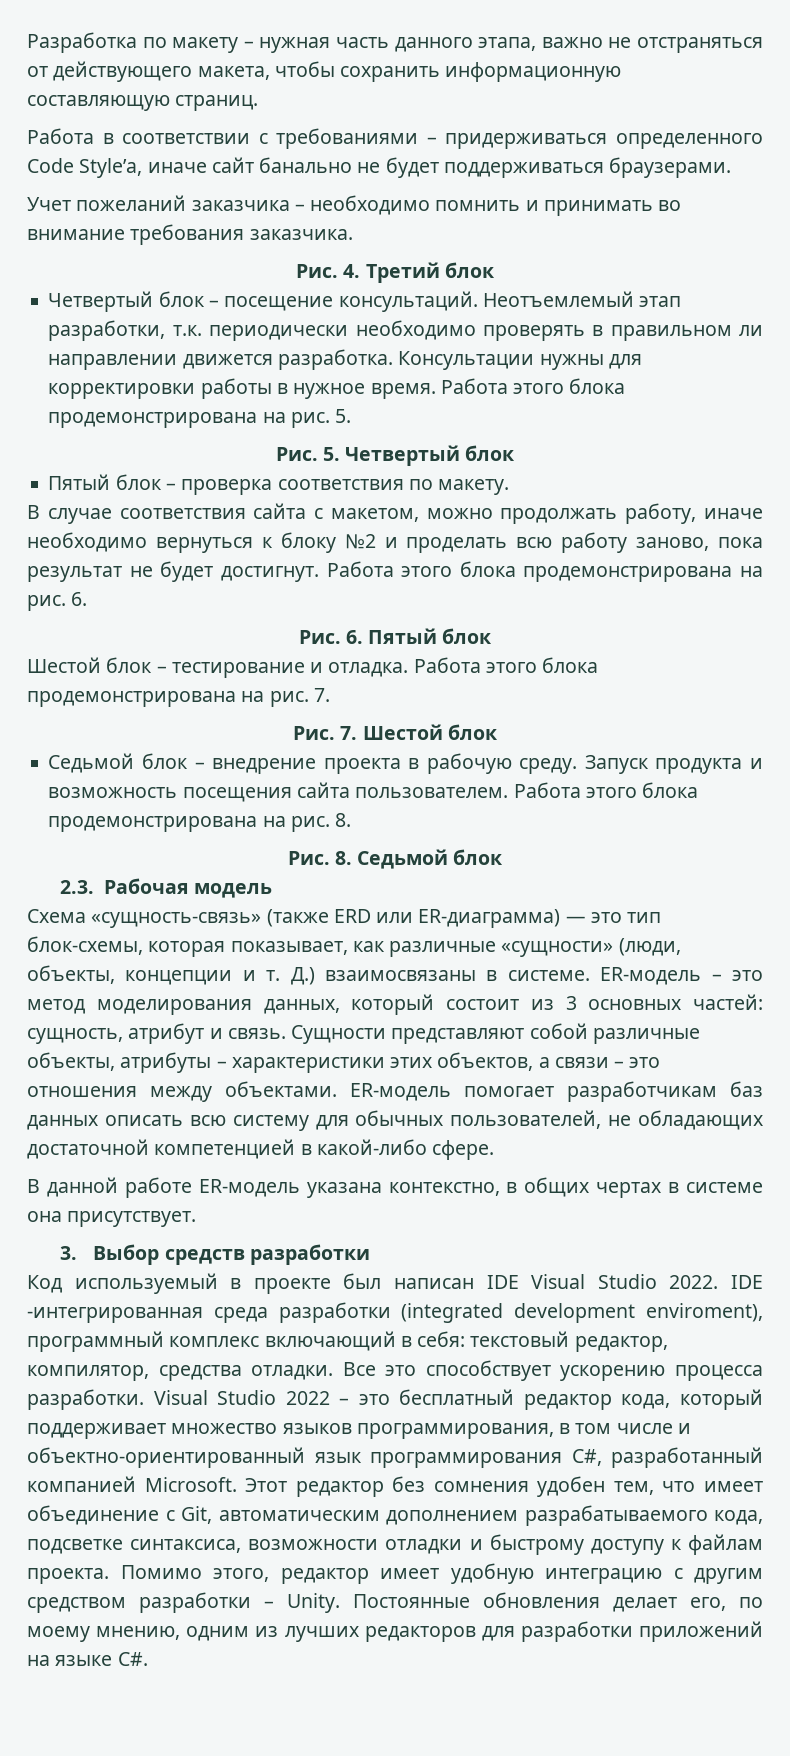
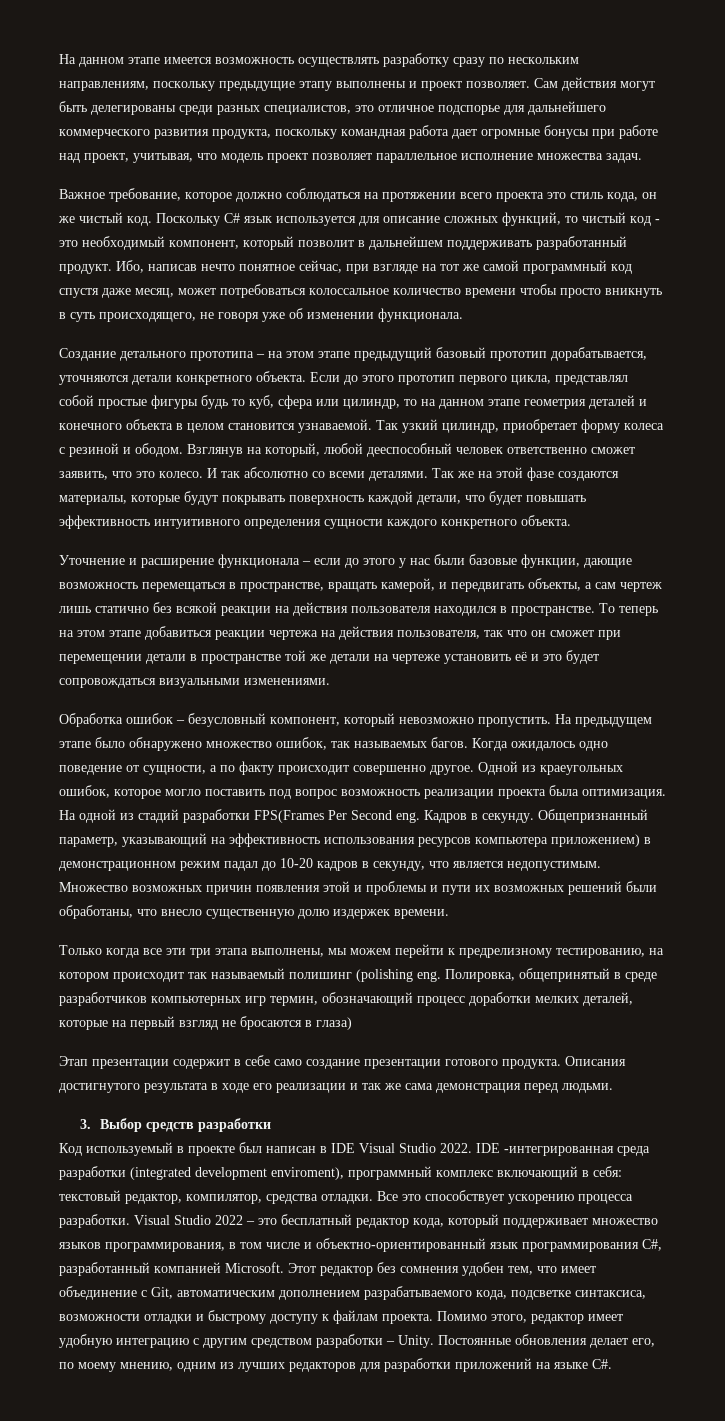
[27,32,764,53] [27,61,622,82] [27,95,259,111] [27,128,764,149] [27,157,732,178] [27,195,682,216] [27,224,353,245] [296,262,495,283] [48,291,682,312] [48,320,764,341] [48,349,642,370] [48,378,626,399] [48,409,352,428] [275,445,516,466] [48,474,510,495] [27,503,763,524] [27,532,763,553] [27,561,763,582] [27,592,88,611] [298,628,493,644] [27,657,599,678] [27,688,330,707] [293,724,498,740] [48,753,763,774] [48,782,699,802] [48,813,352,832] [287,849,504,869] [60,878,273,898] [27,909,662,928] [27,936,681,957] [27,965,763,985] [27,994,763,1015] [27,1023,700,1044] [27,1052,661,1073] [27,1081,763,1102] [27,1110,763,1131] [27,1139,495,1160] [27,1177,763,1198] [27,1211,197,1227] Разработка по макету – нужная часть данного этапа, важно не отстраняться от действующего макета, чтобы сохранить информационную составляющую страниц. // Работа в соответствии с требованиями – придерживаться определенного Code Style’a, иначе сайт банально не будет поддерживаться браузерами. // Учет пожеланий заказчика – необходимо помнить и принимать во внимание требования заказчика. // Рис. 4. Третий блок // Четвертый блок – посещение консультаций. Неотъемлемый этап разработки, т.к. периодически необходимо проверять в правильном ли направлении движется разработка. Консультации нужны для корректировки работы в нужное время. Работа этого блока продемонстрирована на рис. 5. // Рис. 5. Четвертый блок // Пятый блок – проверка соответствия по макету. // В случае соответствия сайта с макетом, можно продолжать работу, иначе необходимо вернуться к блоку №2 и проделать всю работу заново, пока результат не будет достигнут. Работа этого блока продемонстрирована на рис. 6. // Рис. 6. Пятый блок // Шестой блок – тестирование и отладка. Работа этого блока продемонстрирована на рис. 7. // Рис. 7. Шестой блок // Седьмой блок – внедрение проекта в рабочую среду. Запуск продукта и возможность посещения сайта пользователем. Работа этого блока продемонстрирована на рис. 8. // Рис. 8. Седьмой блок // 2.3. Рабочая модель // Схема «сущность-связь» (также ERD или ER-диаграмма) — это тип блок-схемы, которая показывает, как различные «сущности» (люди, объекты, концепции и т. Д.) взаимосвязаны в системе. ER-модель – это метод моделирования данных, который состоит из 3 основных частей: сущность, атрибут и связь. Сущности представляют собой различные объекты, атрибуты – характеристики этих объектов, а связи – это отношения между объектами. ER-модель помогает разработчикам баз данных описать всю систему для обычных пользователей, не обладающих достаточной компетенцией в какой-либо сфере. // В данной работе ER-модель указана контекстно, в общих чертах в системе она присутствует. -> [59,53,579,67] [59,77,655,91] [59,101,606,115] [59,125,658,139] [59,153,642,163] [59,188,657,202] [58,212,660,226] [59,236,627,250] [59,260,632,274] [59,284,662,298] [59,308,463,322] [59,347,647,361] [59,371,628,385] [59,395,647,409] [59,419,664,433] [59,443,635,457] [59,467,619,481] [59,491,586,505] [59,515,571,529] [59,554,632,568] [59,578,662,592] [59,602,658,616] [59,626,621,640] [59,650,599,664] [59,678,330,688] [59,713,652,727] [59,737,608,751] [59,761,623,775] [59,785,666,799] [59,809,648,823] [59,833,651,847] [59,858,601,871] [59,881,657,895] [59,905,449,919] [59,944,664,958] [59,968,657,982] [59,992,633,1006] [59,1016,352,1030] [59,1055,626,1069] [59,1083,613,1093] На данном этапе имеется возможность осуществлять разработку сразу по нескольким направлениям, поскольку предыдущие этапу выполнены и проект позволяет. Сам действия могут быть делегированы среди разных специалистов, это отличное подспорье для дальнейшего коммерческого развития продукта, поскольку командная работа дает огромные бонусы при работе над проект, учитывая, что модель проект позволяет параллельное исполнение множества задач. // Важное требование, которое должно соблюдаться на протяжении всего проекта это стиль кода, он же чистый код. Поскольку C# язык используется для описание сложных функций, то чистый код - это необходимый компонент, который позволит в дальнейшем поддерживать разработанный продукт. Ибо, написав нечто понятное сейчас, при взгляде на тот же самой программный код спустя даже месяц, может потребоваться колоссальное количество времени чтобы просто вникнуть в суть происходящего, не говоря уже об изменении функционала. // Создание детального прототипа – на этом этапе предыдущий базовый прототип дорабатывается, уточняются детали конкретного объекта. Если до этого прототип первого цикла, представлял собой простые фигуры будь то куб, сфера или цилиндр, то на данном этапе геометрия деталей и конечного объекта в целом становится узнаваемой. Так узкий цилиндр, приобретает форму колеса с резиной и ободом. Взглянув на который, любой дееспособный человек ответственно сможет заявить, что это колесо. И так абсолютно со всеми деталями. Так же на этой фазе создаются материалы, которые будут покрывать поверхность каждой детали, что будет повышать эффективность интуитивного определения сущности каждого конкретного объекта. // Уточнение и расширение функционала – если до этого у нас были базовые функции, дающие возможность перемещаться в пространстве, вращать камерой, и передвигать объекты, а сам чертеж лишь статично без всякой реакции на действия пользователя находился в пространстве. То теперь на этом этапе добавиться реакции чертежа на действия пользователя, так что он сможет при перемещении детали в пространстве той же детали на чертеже установить её и это будет сопровождаться визуальными изменениями. // Обработка ошибок – безусловный компонент, который невозможно пропустить. На предыдущем этапе было обнаружено множество ошибок, так называемых багов. Когда ожидалось одно поведение от сущности, а по факту происходит совершенно другое. Одной из краеугольных ошибок, которое могло поставить под вопрос возможность реализации проекта была оптимизация. На одной из стадий разработки FPS(Frames Per Second eng. Кадров в секунду. Общепризнанный параметр, указывающий на эффективность использования ресурсов компьютера приложением) в демонстрационном режим падал до 10-20 кадров в секунду, что является недопустимым. Множество возможных причин появления этой и проблемы и пути их возможных решений были обработаны, что внесло существенную долю издержек времени. // Только когда все эти три этапа выполнены, мы можем перейти к предрелизному тестированию, на котором происходит так называемый полишинг (polishing eng. Полировка, общепринятый в среде разработчиков компьютерных игр термин, обозначающий процесс доработки мелких деталей, которые на первый взгляд не бросаются в глаза) // Этап презентации содержит в себе само создание презентации готового продукта. Описания достигнутого результата в ходе его реализации и так же сама демонстрация перед людьми.
(474, 1283) none -> [320,1146,327,1153] в

